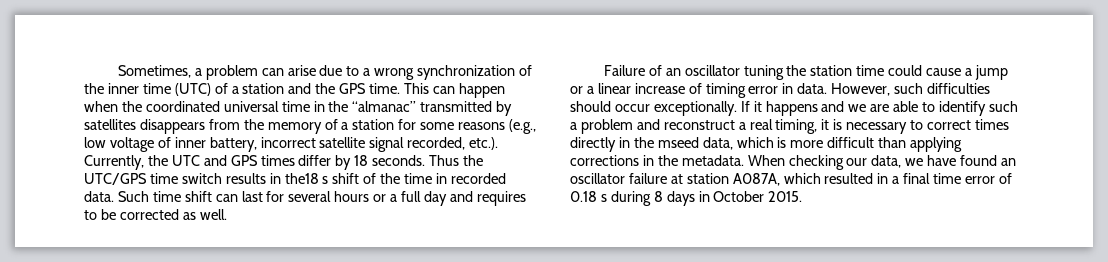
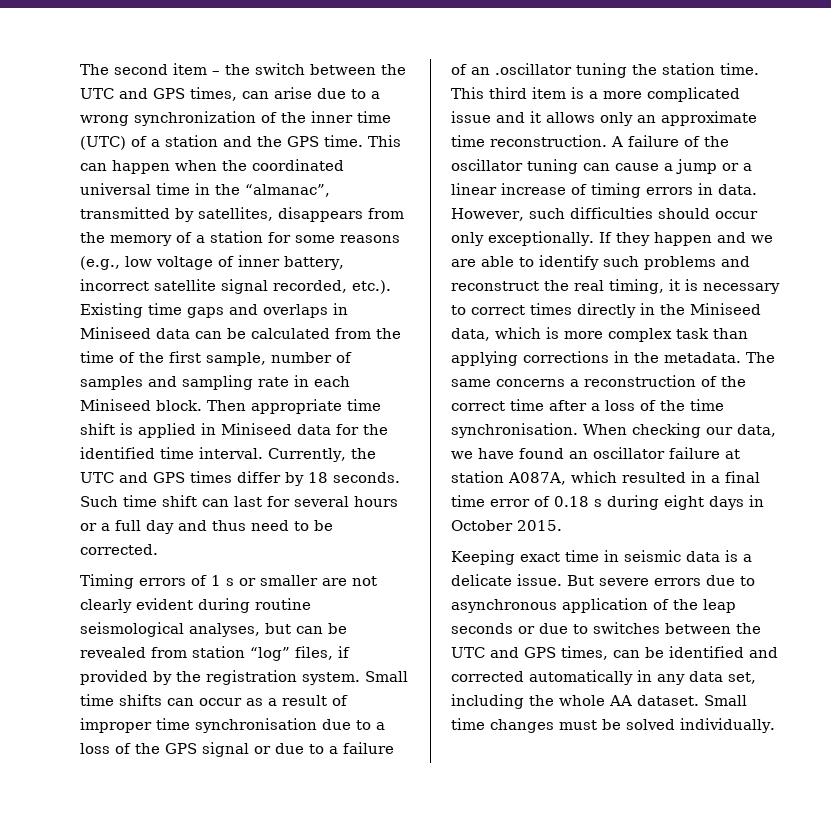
[117,65,258,80] Sometimes, a problem -> [80,63,406,75] [80,87,237,101] The second item – the switch between the UTC and GPS times,
[352,101,417,112] “almanac” -> [245,184,330,197] “almanac”,
[84,119,136,130] satellites -> [198,207,273,221] satellites,
(499, 143) none -> [80,303,348,318] [80,327,401,339] [80,351,352,366] [80,375,350,390] [80,399,381,414] [80,423,388,438] [80,447,263,459] Existing time gaps and overlaps in Miniseed data can be calculated from the time of the first sample, number of samples and sampling rate in each Miniseed block. Then appropriate time shift is applied in Miniseed data for the identified time interval.
[429,155,484,166] [84,173,506,185] [84,191,114,202] Thus the UTC/GPS time switch results in the18 s shift of the time in recorded data. -> (400, 477) none
[476,191,526,206] [84,209,227,220] [603,65,645,76] requires to be corrected as well. // Failure -> [212,520,333,531] [80,544,158,555] [80,574,377,589] [80,598,311,613] [80,622,347,637] [80,646,350,661] [80,670,408,685] [80,694,348,706] [80,718,385,733] [80,742,394,757] thus need to be corrected. // Timing errors of 1 s or smaller are not clearly evident during routine seismological analyses, but can be revealed from station “log” files, if provided by the registration system. Small time shifts can occur as a result of improper time synchronisation due to a loss of the GPS signal or due to a failure
[684,65,740,76] oscillator -> [495,63,572,75] .oscillator
[856,65,923,76] time could -> [720,63,759,75] [451,87,740,102] [451,111,757,126] [451,135,729,147] [451,159,610,174] time. This third item is a more complicated issue and it allows only an approximate time reconstruction. A failure of the oscillator tuning can
[748,86,779,94] error -> [646,187,693,195] errors
(650, 108) none -> [451,232,484,246] only
[753,101,818,116] it happens -> [615,232,712,246] they happen
[570,119,633,134] a problem -> [644,256,716,270] problems
[738,122,746,130] a -> [544,280,569,291] the
[657,137,699,148] mseed -> [690,303,761,315] Miniseed
[827,137,875,148] difficult -> [608,328,709,342] complex task
(744, 160) none -> [746,352,775,363] [451,375,746,387] [451,399,724,411] [451,423,578,438] The same concerns a reconstruction of the correct time after a loss of the time synchronisation.
[653,191,663,202] 8 -> [664,495,704,510] eight
(803, 196) none -> [451,550,752,565] [451,574,755,586] [451,598,736,613] [451,622,761,634] [451,646,778,660] [451,670,756,685] [451,694,747,709] [451,718,775,733] // Keeping exact time in seismic data is a delicate issue. But severe errors due to asynchronous application of the leap seconds or due to switches between the UTC and GPS times, can be identified and corrected automatically in any data set, including the whole AA dataset. Small time changes must be solved individually.

